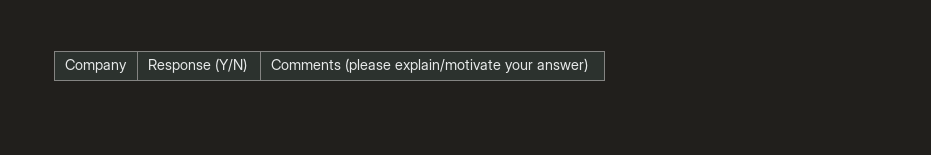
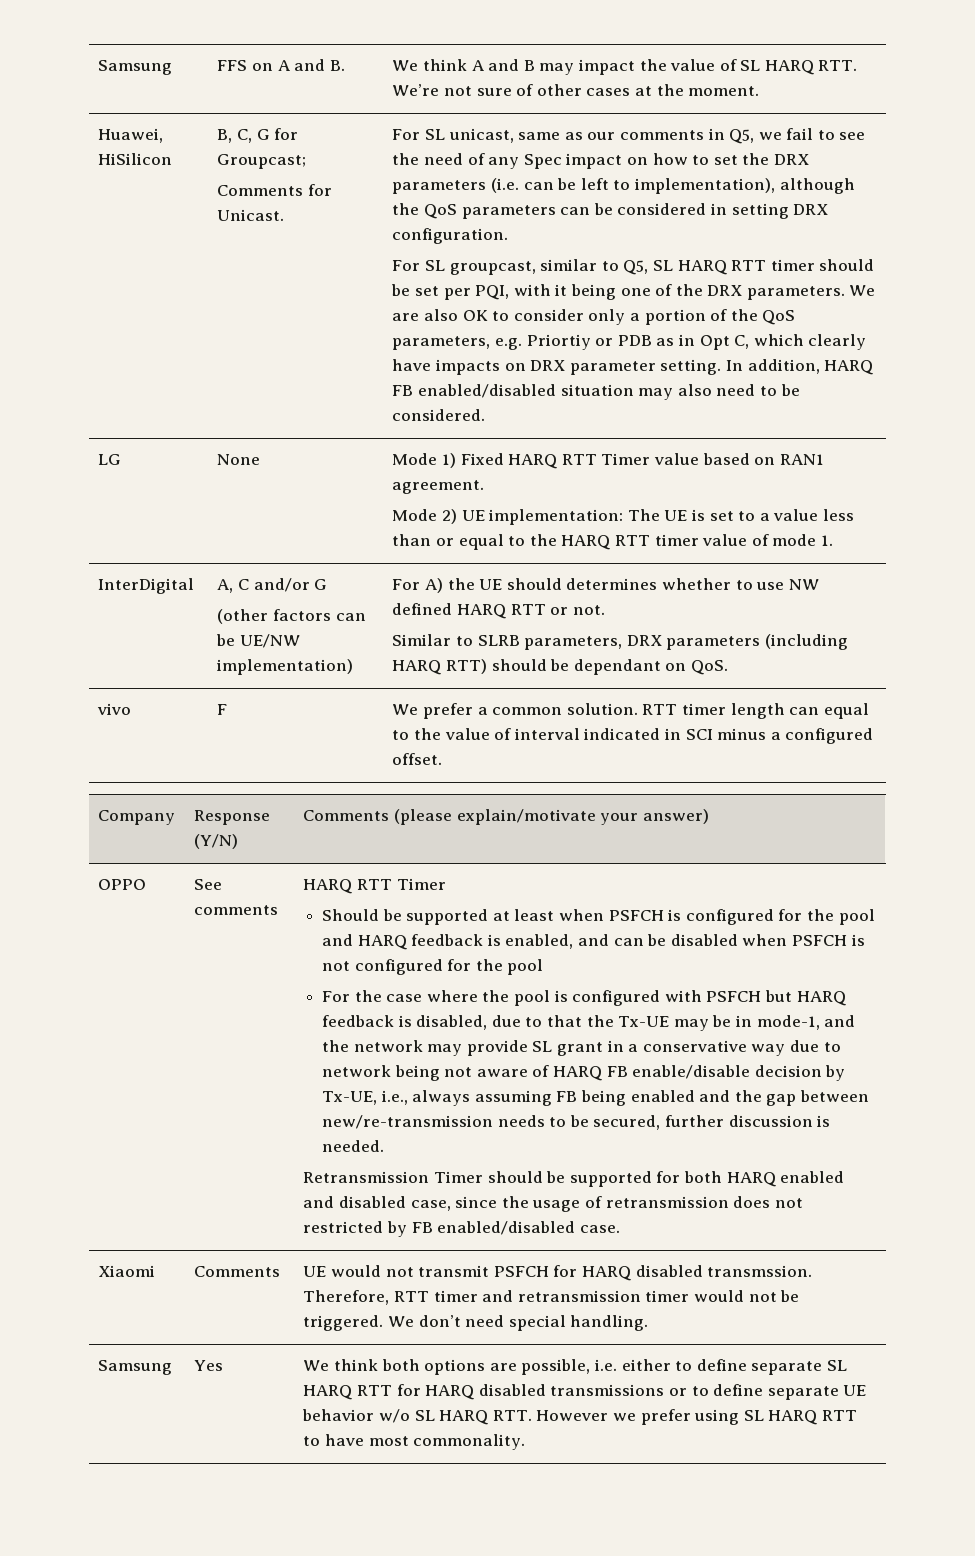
(64, 66) none -> [98,60,173,75] [217,59,345,71] [392,59,858,75] [392,84,760,96] [98,128,164,143] [98,153,173,165] [217,128,299,143] [217,154,307,169] [217,184,332,196] [217,209,285,221] [392,128,866,144] [392,153,809,169] [392,178,855,194] [392,203,829,219] [392,228,509,244] [392,259,875,275] [391,284,876,300] [392,309,796,325] [392,334,867,350] [392,359,875,375] [392,384,800,400] [392,409,486,421] [98,454,122,465] [217,454,261,465] [392,453,824,469] [392,480,485,494] [392,509,854,525] [392,534,833,550] [98,578,195,594] [217,578,328,593] [217,609,366,624] [216,634,300,648] [216,659,354,675] [392,578,819,593] [392,603,605,619] [392,634,848,650] [392,659,728,675] [97,703,132,715] [217,704,228,715] [392,703,869,719] [392,728,874,744] [392,753,443,765] Samsung | FFS on A and B. | We think A and B may impact the value of SL HARQ RTT. We’re not sure of other cases at the moment. // Huawei, HiSilicon | B, C, G for Groupcast; // Comments for Unicast. | For SL unicast, same as our comments in Q5, we fail to see the need of any Spec impact on how to set the DRX parameters (i.e. can be left to implementation), although the QoS parameters can be considered in setting DRX configuration. // For SL groupcast, similar to Q5, SL HARQ RTT timer should be set per PQI, with it being one of the DRX parameters. We are also OK to consider only a portion of the QoS parameters, e.g. Priortiy or PDB as in Opt C, which clearly have impacts on DRX parameter setting. In addition, HARQ FB enabled/disabled situation may also need to be considered. // LG | None | Mode 1) Fixed HARQ RTT Timer value based on RAN1 agreement. // Mode 2) UE implementation: The UE is set to a value less than or equal to the HARQ RTT timer value of mode 1. // InterDigital | A, C and/or G // (other factors can be UE/NW implementation) | For A) the UE should determines whether to use NW defined HARQ RTT or not. // Similar to SLRB parameters, DRX parameters (including HARQ RTT) should be dependant on QoS. // vivo | F | We prefer a common solution. RTT timer length can equal to the value of interval indicated in SCI minus a configured offset. //
(588, 65) none -> [98,879,147,890] [194,879,223,890] [194,905,279,915] [303,878,446,894] [322,909,875,925] [322,934,865,950] [322,959,544,975] [322,990,847,1006] [322,1015,856,1031] [322,1040,841,1056] [322,1065,846,1081] [322,1090,869,1106] [322,1115,831,1130] [322,1140,385,1152] [303,1171,845,1187] [303,1196,803,1212] [303,1221,620,1237] [98,1265,156,1277] [194,1266,281,1277] [303,1265,813,1281] [303,1290,800,1305] [303,1315,649,1331] [98,1360,173,1375] [194,1360,224,1371] [303,1359,847,1375] [303,1384,867,1400] [302,1409,857,1425] [303,1434,526,1450] // OPPO | See comments | HARQ RTT Timer // Should be supported at least when PSFCH is configured for the pool and HARQ feedback is enabled, and can be disabled when PSFCH is not configured for the pool // For the case where the pool is configured with PSFCH but HARQ feedback is disabled, due to that the Tx-UE may be in mode-1, and the network may provide SL grant in a conservative way due to network being not aware of HARQ FB enable/disable decision by Tx-UE, i.e., always assuming FB being enabled and the gap between new/re-transmission needs to be secured, further discussion is needed. // Retransmission Timer should be supported for both HARQ enabled and disabled case, since the usage of retransmission does not restricted by FB enabled/disabled case. // Xiaomi | Comments | UE would not transmit PSFCH for HARQ disabled transmssion. Therefore, RTT timer and retransmission timer would not be triggered. We don’t need special handling. // Samsung | Yes | We think both options are possible, i.e. either to define separate SL HARQ RTT for HARQ disabled transmissions or to define separate UE behavior w/o SL HARQ RTT. However we prefer using SL HARQ RTT to have most commonality.

